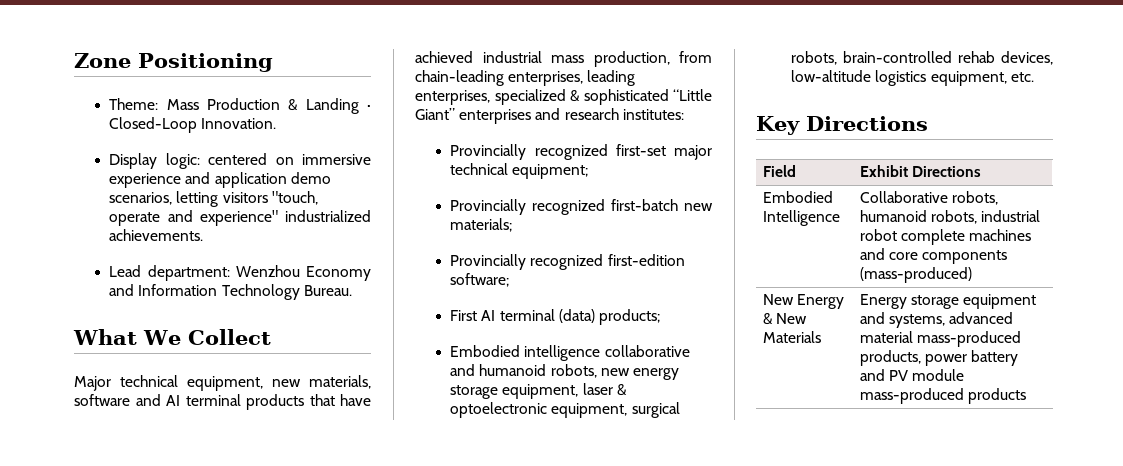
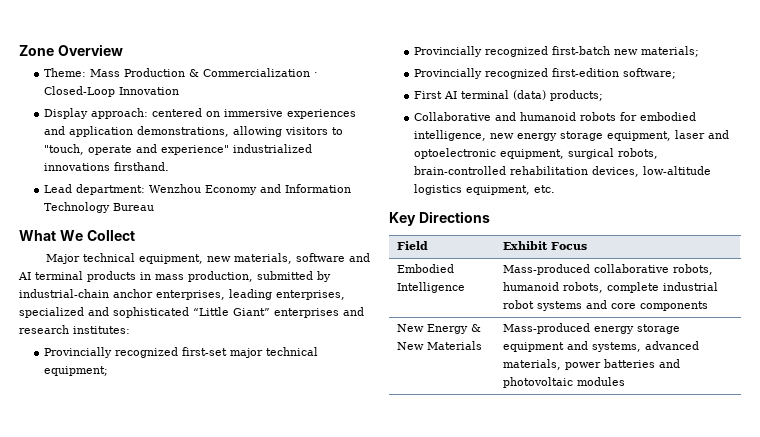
[138,53,273,72] Positioning -> [57,44,123,56] Overview
[305,98,359,114] Landing -> [203,68,311,77] Commercialization
[201,118,277,129] Innovation. -> [119,87,180,95] Innovation
[165,153,200,169] logic: -> [91,108,149,119] approach:
[109,173,182,188] experience -> [287,109,357,119] experiences
[290,172,331,184] [109,191,268,207] demo scenarios, letting visitors -> [137,126,344,137] demonstrations, allowing visitors to
[109,229,204,241] achievements. -> [44,162,170,171] innovations firsthand.
[303,285,352,296] Bureau. -> [113,203,155,211] Bureau
[309,394,371,406] [415,51,712,67] [415,70,504,86] that have achieved industrial mass production, from chain-leading -> [140,271,331,282] [19,289,153,298] in mass production, submitted by industrial-chain anchor
[570,90,580,102] & -> [88,307,109,316] and
[450,345,690,361] [450,364,597,378] Embodied intelligence collaborative and humanoid robots, -> [414,112,697,121] [414,130,487,141] Collaborative and humanoid robots for embodied intelligence,
[616,384,627,396] & -> [708,130,730,139] and
[958,51,996,63] rehab -> [510,166,589,175] rehabilitation
[912,166,982,177] Directions -> [550,242,587,250] Focus
[860,191,949,203] Collaborative -> [502,264,669,275] Mass-produced collaborative
(978, 217) none -> [606,282,659,293] complete
[901,229,1032,245] complete machines -> [536,301,582,311] systems
[860,267,973,283] (mass-produced) -> (708, 306) none
[860,294,908,309] Energy -> [502,323,634,334] Mass-produced energy
[860,331,1022,347] [860,350,1019,366] [860,369,965,381] [860,388,1027,404] material mass-produced products, power battery and PV module mass-produced products -> [502,359,680,370] [502,377,625,388] materials, power batteries and photovoltaic modules

